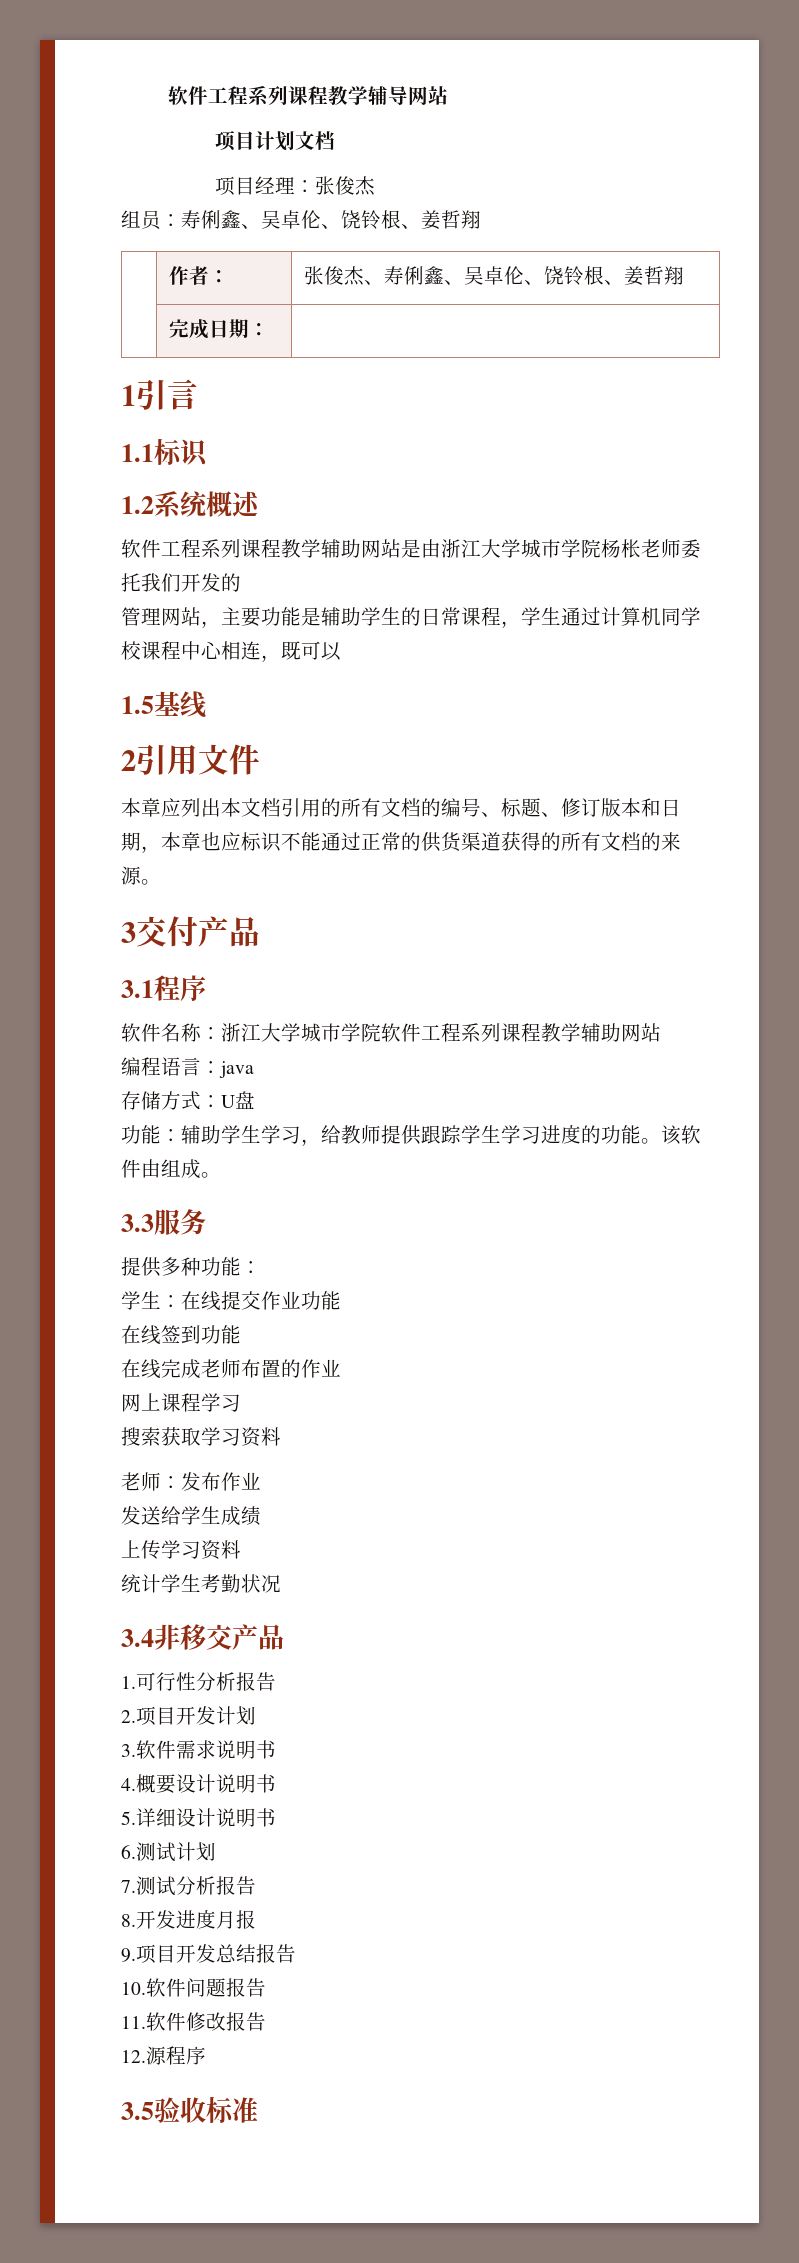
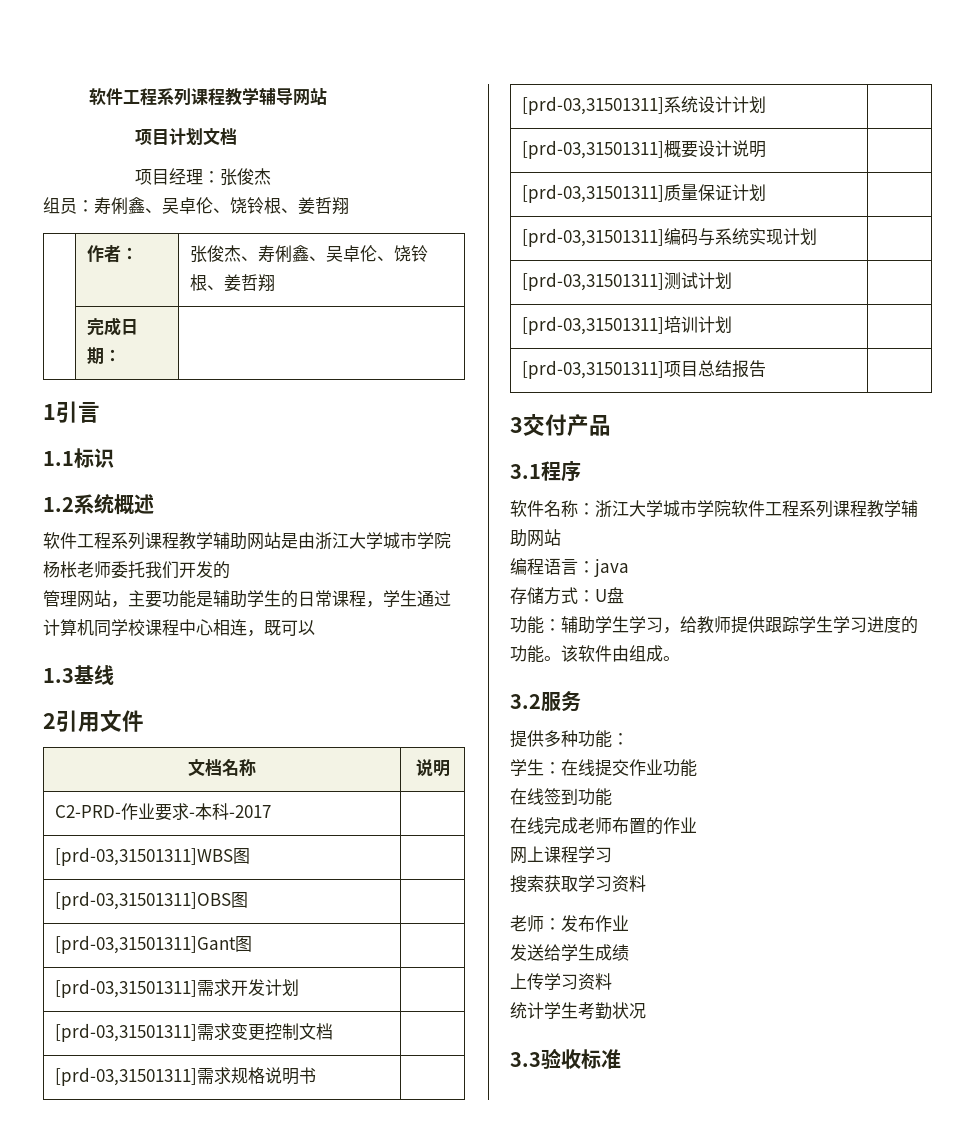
[121,696,154,714] 1.5 -> [43,668,74,683] 1.3
[121,798,681,817] [121,832,681,853] [121,866,161,885] // 本章应列出本文档引用的所有文档的编号、标题、修订版本和日期，本章也应标识不能通过正常的供货渠道获得的所有文档的来源。 -> [188,759,256,777] [415,759,450,777] [54,803,271,821] [54,847,250,866] [54,891,248,910] [54,935,252,954] [54,979,299,998] [54,1023,333,1042] [54,1067,316,1086] [521,96,766,115] [521,140,766,159] [521,184,766,203] [521,228,817,247] [521,272,732,291] [521,316,732,335] [521,360,766,379] // 文档名称 | 说明 // C2-PRD-作业要求-本科-2017 | // [prd-03,31501311]WBS图 | // [prd-03,31501311]OBS图 | // [prd-03,31501311]Gant图 | // [prd-03,31501311]需求开发计划 | // [prd-03,31501311]需求变更控制文档 | // [prd-03,31501311]需求规格说明书 | // [prd-03,31501311]系统设计计划 | // [prd-03,31501311]概要设计说明 | // [prd-03,31501311]质量保证计划 | // [prd-03,31501311]编码与系统实现计划 | // [prd-03,31501311]测试计划 | // [prd-03,31501311]培训计划 | // [prd-03,31501311]项目总结报告 |
[121,1214,154,1232] 3.3 -> [510,694,541,709] 3.2
[121,1624,284,1650] [121,1672,276,1691] [121,1706,256,1726] [121,1740,276,1759] [121,1774,276,1794] [121,1808,276,1827] [121,1842,216,1862] [121,1876,256,1896] [121,1910,256,1929] [121,1944,296,1964] [121,1978,266,1997] [121,2012,266,2031] [121,2046,206,2065] [121,2102,154,2120] 3.4非移交产品 // 1.可行性分析报告 // 2.项目开发计划 // 3.软件需求说明书 // 4.概要设计说明书 // 5.详细设计说明书 // 6.测试计划 // 7.测试分析报告 // 8.开发进度月报 // 9.项目开发总结报告 // 10.软件问题报告 // 11.软件修改报告 // 12.源程序 // 3.5 -> [510,1052,541,1067] 3.3

